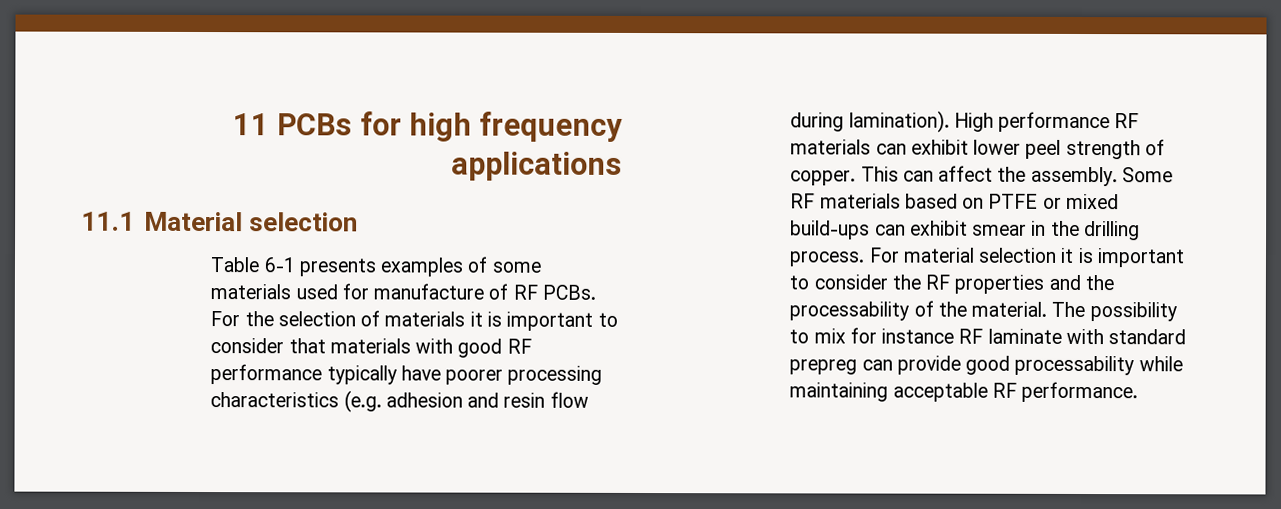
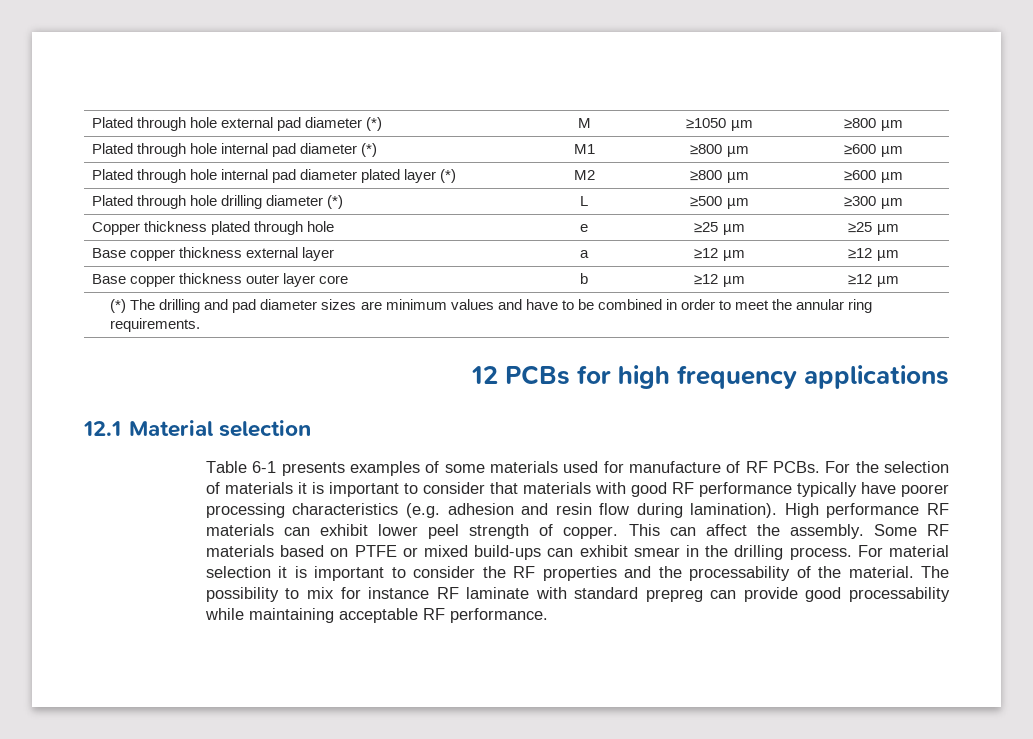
[233,113,271,136] 11 -> [91,117,383,131] [577,118,591,128] [686,118,753,131] [844,118,903,131] [91,143,378,157] [573,144,595,154] [690,144,749,157] [844,144,903,157] [91,169,457,183] [573,170,595,180] [690,170,749,183] [844,170,903,183] [91,195,344,209] [580,196,588,206] [690,196,749,209] [844,196,903,209] [91,221,335,235] [580,224,588,232] [694,222,745,235] [848,222,899,235] [91,247,335,261] [580,250,589,258] [694,248,745,261] [848,248,899,261] [91,273,349,287] [580,273,588,284] [694,274,745,287] [848,274,899,287] [110,299,873,313] [110,318,201,332] [470,366,498,384] Plated through hole external pad diameter (*) | M | ≥1050 µm | ≥800 µm // Plated through hole internal pad diameter (*) | M1 | ≥800 µm | ≥600 µm // Plated through hole internal pad diameter plated layer (*) | M2 | ≥800 µm | ≥600 µm // Plated through hole drilling diameter (*) | L | ≥500 µm | ≥300 µm // Copper thickness plated through hole | e | ≥25 µm | ≥25 µm // Base copper thickness external layer | a | ≥12 µm | ≥12 µm // Base copper thickness outer layer core | b | ≥12 µm | ≥12 µm // (*) The drilling and pad diameter sizes are minimum values and have to be combined in order to meet the annular ring requirements. // 12
[81,211,135,231] 11.1 -> [83,421,121,436] 12.1

